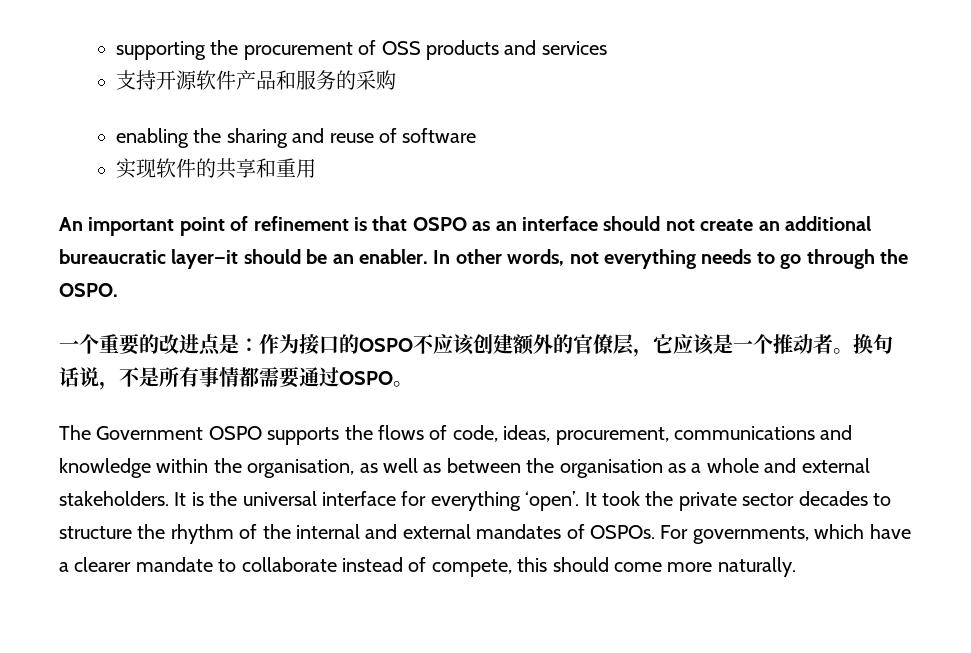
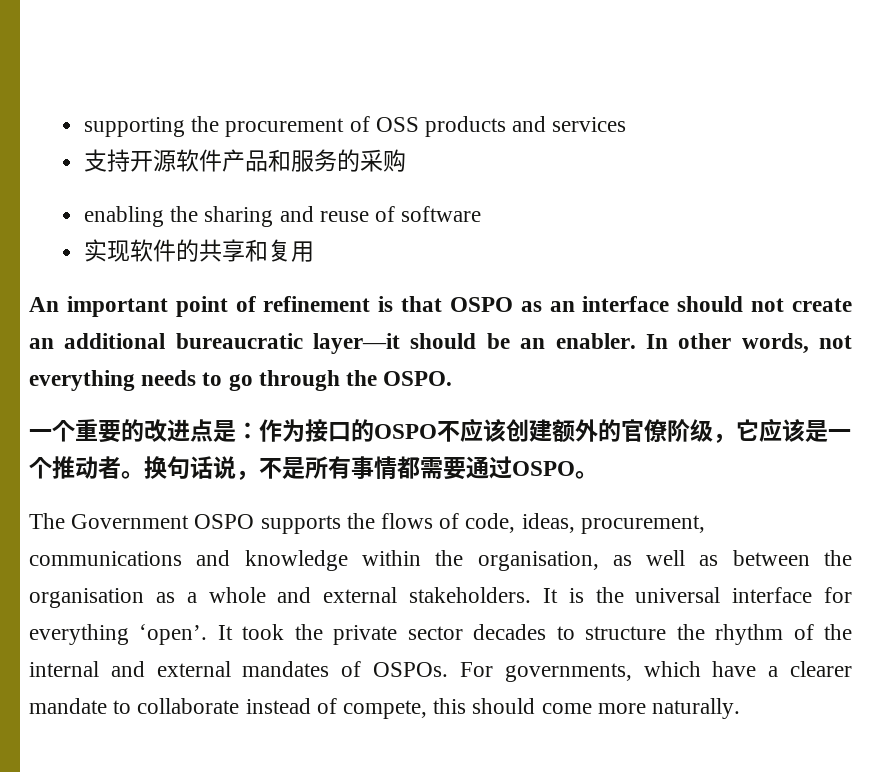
[275,158,296,177] 重 -> [267,239,291,262] 复
[613,334,634,355] 层 -> [667,419,713,442] 阶级

